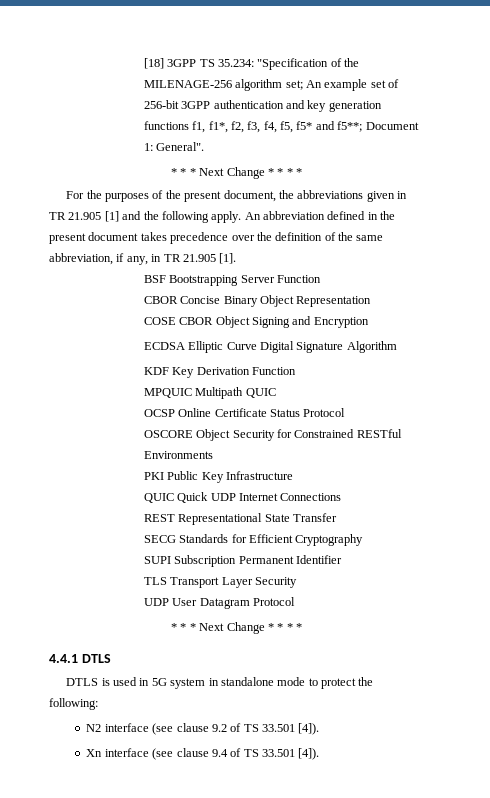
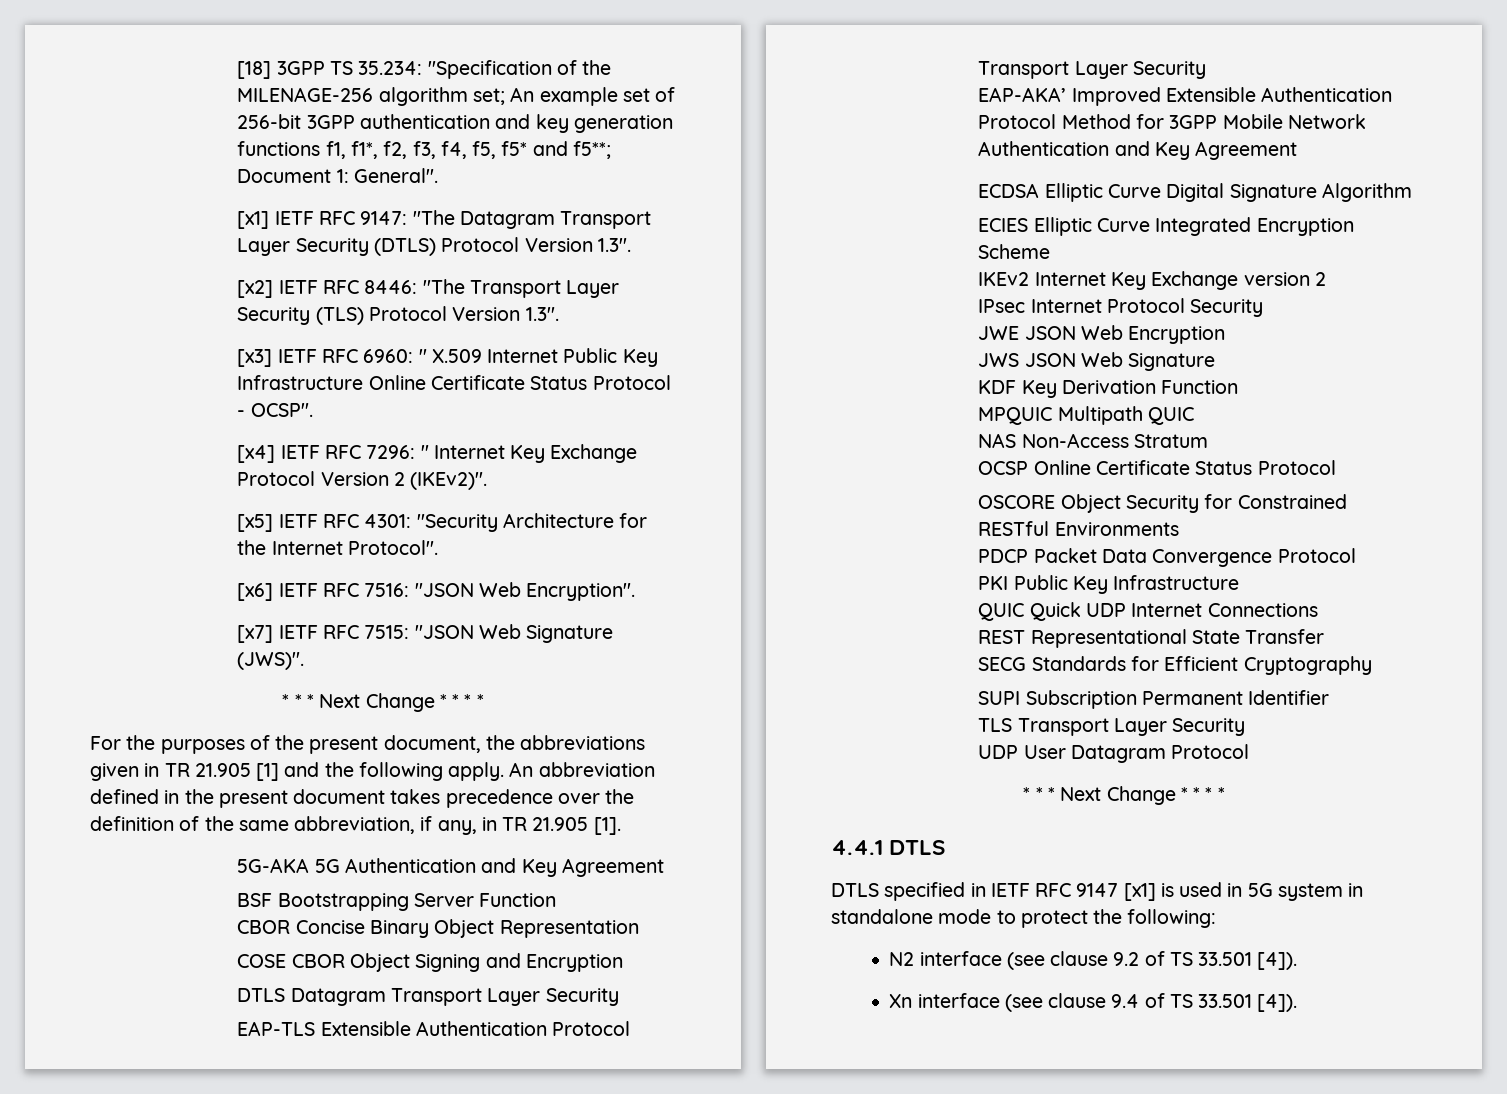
(205, 146) none -> [237,210,652,229] [237,237,631,256] [237,279,620,298] [237,306,559,325] [237,348,658,367] [237,375,671,390] [237,403,313,417] [237,444,638,463] [237,471,488,490] [237,513,648,532] [237,540,439,555] [237,582,636,601] [237,624,614,643] [237,652,305,670] // [x1] IETF RFC 9147: "The Datagram Transport Layer Security (DTLS) Protocol Version 1.3". // [x2] IETF RFC 8446: "The Transport Layer Security (TLS) Protocol Version 1.3". // [x3] IETF RFC 6960: " X.509 Internet Public Key Infrastructure Online Certificate Status Protocol - OCSP". // [x4] IETF RFC 7296: " Internet Key Exchange Protocol Version 2 (IKEv2)". // [x5] IETF RFC 4301: "Security Architecture for the Internet Protocol". // [x6] IETF RFC 7516: "JSON Web Encryption". // [x7] IETF RFC 7515: "JSON Web Signature (JWS)".
(237, 258) none -> [237,858,664,877] // 5G-AKA 5G Authentication and Key Agreement
(369, 322) none -> [237,988,619,1006] [237,1021,631,1036] [978,61,1207,79] [978,87,1393,106] [978,114,1366,129] [978,141,1298,160] // DTLS Datagram Transport Layer Security // EAP-TLS Extensible Authentication Protocol Transport Layer Security // EAP-AKA’ Improved Extensible Authentication Protocol Method for 3GPP Mobile Network Authentication and Key Agreement
(397, 347) none -> [978,217,1354,236] [978,244,1051,259] [978,271,1326,290] [978,298,1264,317] [978,325,1226,344] [978,352,1216,371] // ECIES Elliptic Curve Integrated Encryption Scheme // IKEv2 Internet Key Exchange version 2 // IPsec Internet Protocol Security // JWE JSON Web Encryption // JWS JSON Web Signature
(276, 393) none -> [978,433,1209,448] // NAS Non-Access Stratum
(213, 455) none -> [978,548,1356,567] // PDCP Packet Data Convergence Protocol
(99, 682) none -> [884,882,1156,901] specified in IETF RFC 9147 [x1]

